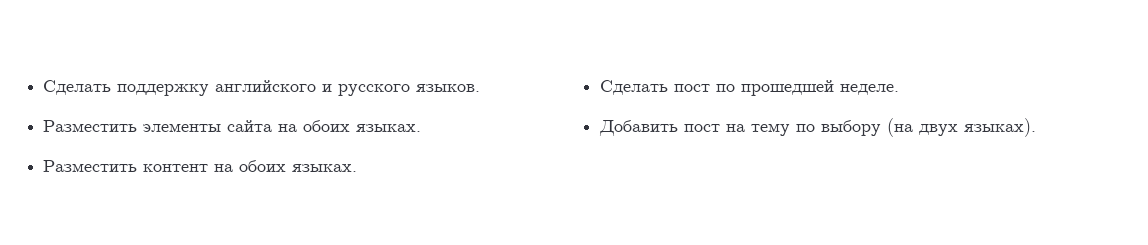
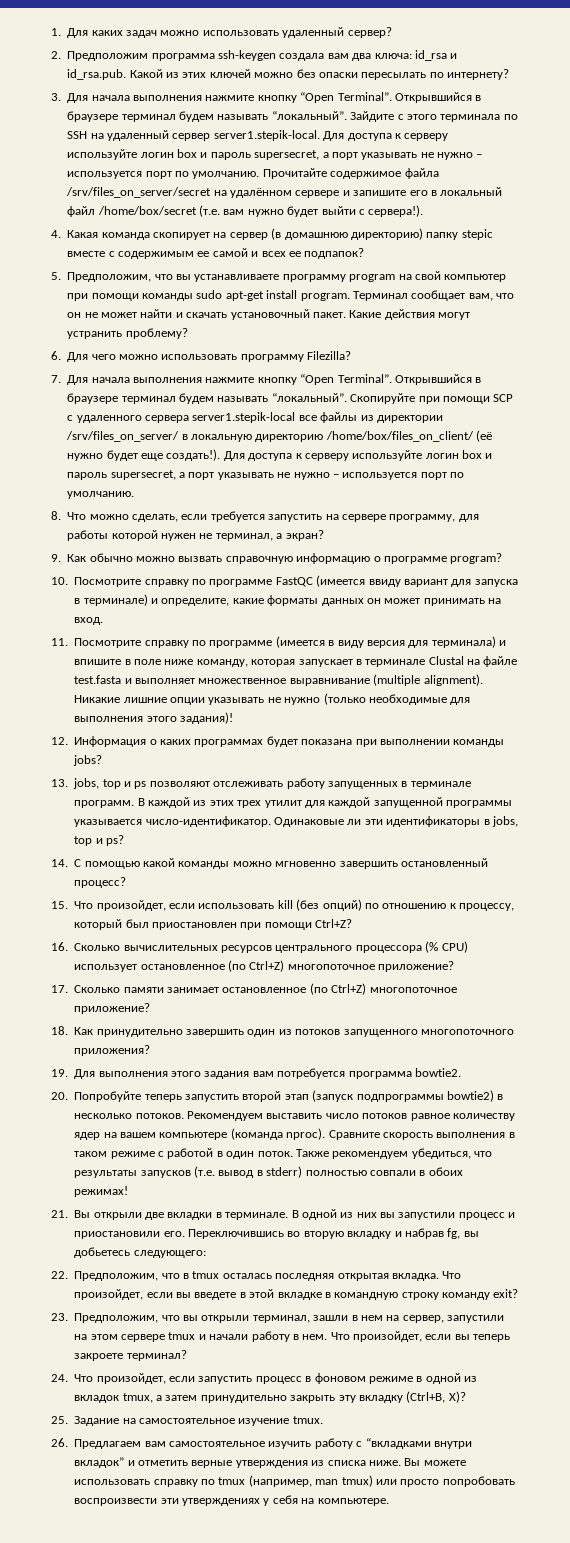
[43,80,481,96] [43,120,422,132] [43,160,358,172] [600,80,900,96] [599,118,1037,137] Сделать поддержку английского и русского языков. // Разместить элементы сайта на обоих языках. // Разместить контент на обоих языках. // Сделать пост по прошедшей неделе. // Добавить пост на тему по выбору (на двух языках). -> [51,27,392,38] [51,50,458,61] [67,69,509,80] [51,92,482,103] [67,111,518,122] [67,130,449,141] [67,149,483,160] [67,168,439,179] [66,187,503,198] [67,205,424,217] [51,228,493,240] [67,248,365,259] [51,271,507,282] [67,290,514,301] [67,309,470,320] [67,328,188,339] [51,351,352,362] [51,374,482,385] [67,393,514,404] [67,412,443,423] [66,430,493,442] [67,449,493,461] [67,470,464,480] [67,491,135,499] [51,511,479,522] [67,530,324,541] [51,553,503,564] [51,575,518,587] [74,594,501,606] [74,617,104,625] [51,636,506,648] [74,656,518,667] [74,674,483,686] [74,693,471,705] [74,712,233,724] [51,736,505,747] [73,755,103,766] [51,778,471,789] [74,797,512,808] [74,816,518,827] [74,835,124,846] [51,858,488,869] [74,877,127,888] [51,899,514,911] [74,919,353,930] [51,941,468,953] [74,960,455,972] [51,983,457,995] [74,1003,151,1014] [51,1026,514,1037] [74,1045,151,1056] [51,1068,461,1079] [51,1090,504,1102] [74,1111,515,1121] [74,1128,515,1140] [74,1148,492,1159] [74,1166,463,1178] [74,1186,129,1197] [51,1209,516,1220] [74,1228,479,1239] [74,1247,206,1258] [51,1271,462,1281] [74,1289,519,1300] [51,1313,504,1323] [74,1331,511,1342] [74,1350,187,1361] [51,1373,477,1384] [74,1391,466,1403] [51,1416,323,1426] [51,1438,472,1449] [74,1457,466,1468] [74,1475,515,1487] [74,1495,389,1506] 1. Для каких задач можно использовать удаленный сервер? // 2. Предположим программа ssh-keygen создала вам два ключа: id_rsa и id_rsa.pub. Какой из этих ключей можно без опаски пересылать по интернету? // 3. Для начала выполнения нажмите кнопку “Open Terminal”. Открывшийся в браузере терминал будем называть “локальный”. Зайдите с этого терминала по SSH на удаленный сервер server1.stepik-local. Для доступа к серверу используйте логин box и пароль supersecret, а порт указывать не нужно – используется порт по умолчанию. Прочитайте содержимое файла /srv/files_on_server/secret на удалённом сервере и запишите его в локальный файл /home/box/secret (т.е. вам нужно будет выйти с сервера!). // 4. Какая команда скопирует на сервер (в домашнюю директорию) папку stepic вместе с содержимым ее самой и всех ее подпапок? // 5. Предположим, что вы устанавливаете программу program на свой компьютер при помощи команды sudo apt-get install program. Терминал сообщает вам, что он не может найти и скачать установочный пакет. Какие действия могут устранить проблему? // 6. Для чего можно использовать программу Filezilla? // 7. Для начала выполнения нажмите кнопку “Open Terminal”. Открывшийся в браузере терминал будем называть “локальный”. Скопируйте при помощи SCP с удаленного сервера server1.stepik-local все файлы из директории /srv/files_on_server/ в локальную директорию /home/box/files_on_client/ (её нужно будет еще создать!). Для доступа к серверу используйте логин box и пароль supersecret, а порт указывать не нужно – используется порт по умолчанию. // 8. Что можно сделать, если требуется запустить на сервере программу, для работы которой нужен не терминал, а экран? // 9. Как обычно можно вызвать справочную информацию о программе program? // 10. Посмотрите справку по программе FastQC (имеется ввиду вариант для запуска в терминале) и определите, какие форматы данных он может принимать на вход. // 11. Посмотрите справку по программе (имеется в виду версия для терминала) и впишите в поле ниже команду, которая запускает в терминале Clustal на файле test.fasta и выполняет множественное выравнивание (multiple alignment). Никакие лишние опции указывать не нужно (только необходимые для выполнения этого задания)! // 12. Информация о каких программах будет показана при выполнении команды jobs? // 13. jobs, top и ps позволяют отслеживать работу запущенных в терминале программ. В каждой из этих трех утилит для каждой запущенной программы указывается число-идентификатор. Одинаковые ли эти идентификаторы в jobs, top и ps? // 14. С помощью какой команды можно мгновенно завершить остановленный процесс? // 15. Что произойдет, если использовать kill (без опций) по отношению к процессу, который был приостановлен при помощи Ctrl+Z? // 16. Сколько вычислительных ресурсов центрального процессора (% CPU) использует остановленное (по Ctrl+Z) многопоточное приложение? // 17. Сколько памяти занимает остановленное (по Ctrl+Z) многопоточное приложение? // 18. Как принудительно завершить один из потоков запущенного многопоточного приложения? // 19. Для выполнения этого задания вам потребуется программа bowtie2. // 20. Попробуйте теперь запустить второй этап (запуск подпрограммы bowtie2) в несколько потоков. Рекомендуем выставить число потоков равное количеству ядер на вашем компьютере (команда nproc). Сравните скорость выполнения в таком режиме с работой в один поток. Также рекомендуем убедиться, что результаты запусков (т.е. вывод в stderr) полностью совпали в обоих режимах! // 21. Вы открыли две вкладки в терминале. В одной из них вы запустили процесс и приостановили его. Переключившись во вторую вкладку и набрав fg, вы добьетесь следующего: // 22. Предположим, что в tmux осталась последняя открытая вкладка. Что произойдет, если вы введете в этой вкладке в командную строку команду exit? // 23. Предположим, что вы открыли терминал, зашли в нем на сервер, запустили на этом сервере tmux и начали работу в нем. Что произойдет, если вы теперь закроете терминал? // 24. Что произойдет, если запустить процесс в фоновом режиме в одной из вкладок tmux, а затем принудительно закрыть эту вкладку (Ctrl+B, X)? // 25. Задание на самостоятельное изучение tmux. // 26. Предлагаем вам самостоятельное изучить работу с “вкладками внутри вкладок” и отметить верные утверждения из списка ниже. Вы можете использовать справку по tmux (например, man tmux) или просто попробовать воспроизвести эти утверждениях у себя на компьютере.

